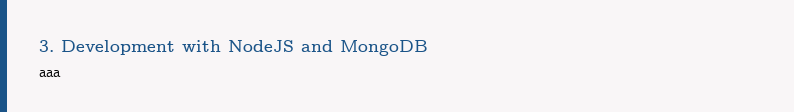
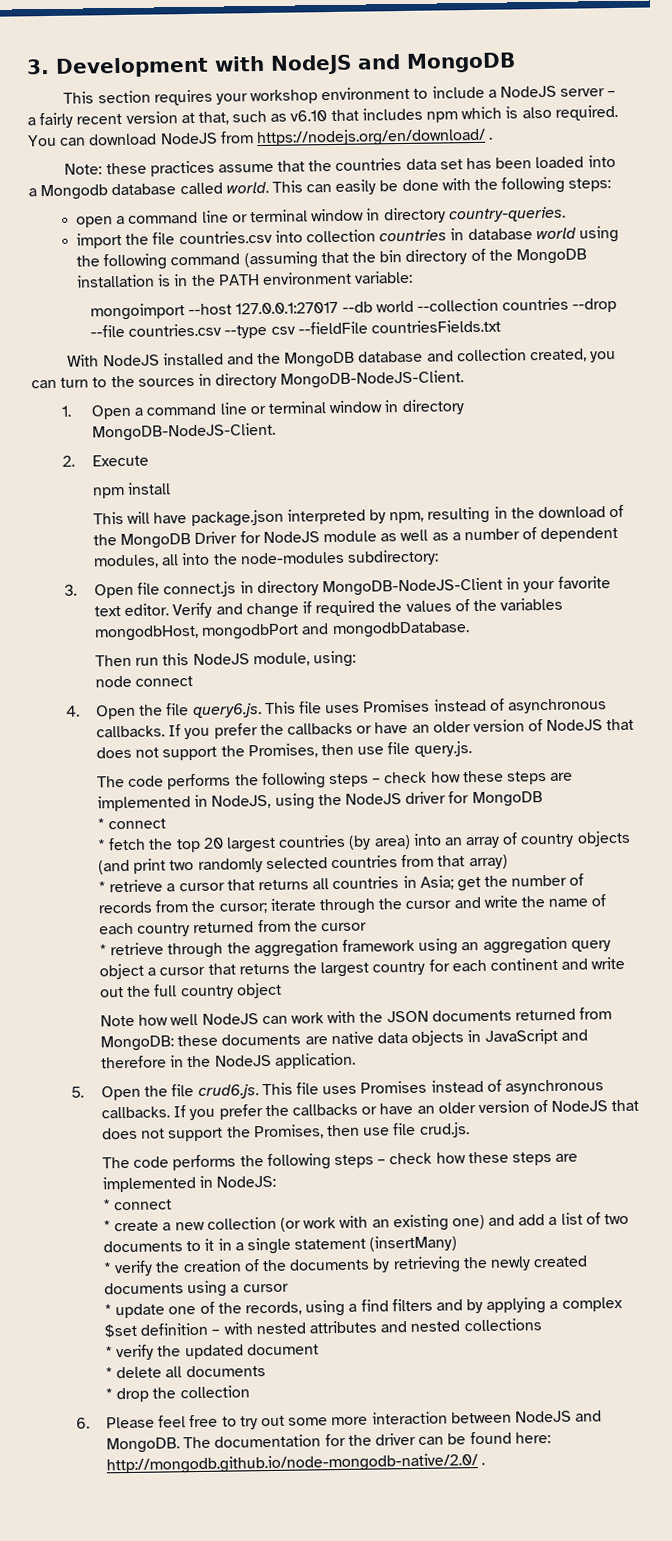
[39,70,61,77] aaa -> [63,85,617,106] [27,104,618,129] [27,127,494,148] [64,154,616,177] [28,176,612,201] [76,206,566,228] [76,225,619,249] [76,248,587,271] [76,270,414,288] [90,297,618,321] [90,319,501,339] [67,348,617,368] [31,370,465,389] [61,399,464,420] [92,422,277,442] [62,454,150,467] [92,482,172,499] [93,504,625,528] [93,526,619,550] [93,549,439,569] [64,576,611,599] [94,597,564,619] [94,621,470,642] [95,650,356,668] [95,675,194,688] [66,698,607,720] [96,718,635,740] [96,741,472,761] [97,770,574,790] [97,791,543,812] [97,818,167,830] [97,830,631,853] [98,854,508,875] [98,873,585,893] [98,894,607,915] [99,919,367,937] [99,936,611,959] [99,956,626,980] [100,982,282,1000] [100,1007,613,1027] [100,1028,588,1052] [101,1052,356,1069] [71,1079,604,1101] [101,1099,640,1121] [102,1122,470,1142] [102,1151,579,1171] [102,1175,277,1193] [103,1199,173,1211] [103,1212,630,1232] [103,1235,458,1255] [103,1255,589,1277] [104,1280,289,1298] [104,1297,623,1319] [104,1318,542,1338] [105,1343,319,1361] [105,1365,266,1379] [105,1385,250,1403] [76,1410,603,1430] [106,1431,551,1454] [106,1453,486,1475] This section requires your workshop environment to include a NodeJS server – a fairly recent version at that, such as v6.10 that includes npm which is also required. You can download NodeJS from https://nodejs.org/en/download/ . // Note: these practices assume that the countries data set has been loaded into a Mongodb database called world. This can easily be done with the following steps: // open a command line or terminal window in directory country-queries. // import the file countries.csv into collection countries in database world using the following command (assuming that the bin directory of the MongoDB installation is in the PATH environment variable: // mongoimport --host 127.0.0.1:27017 --db world --collection countries --drop --file countries.csv --type csv --fieldFile countriesFields.txt // With NodeJS installed and the MongoDB database and collection created, you can turn to the sources in directory MongoDB-NodeJS-Client. // 1. Open a command line or terminal window in directory MongoDB-NodeJS-Client. // 2. Execute // npm install // This will have package.json interpreted by npm, resulting in the download of the MongoDB Driver for NodeJS module as well as a number of dependent modules, all into the node-modules subdirectory: // 3. Open file connect.js in directory MongoDB-NodeJS-Client in your favorite text editor. Verify and change if required the values of the variables mongodbHost, mongodbPort and mongodbDatabase. // Then run this NodeJS module, using: // node connect // 4. Open the file query6.js. This file uses Promises instead of asynchronous callbacks. If you prefer the callbacks or have an older version of NodeJS that does not support the Promises, then use file query.js. // The code performs the following steps – check how these steps are implemented in NodeJS, using the NodeJS driver for MongoDB // * connect // * fetch the top 20 largest countries (by area) into an array of country objects (and print two randomly selected countries from that array) // * retrieve a cursor that returns all countries in Asia; get the number of records from the cursor; iterate through the cursor and write the name of each country returned from the cursor // * retrieve through the aggregation framework using an aggregation query object a cursor that returns the largest country for each continent and write out the full country object // Note how well NodeJS can work with the JSON documents returned from MongoDB: these documents are native data objects in JavaScript and therefore in the NodeJS application. // 5. Open the file crud6.js. This file uses Promises instead of asynchronous callbacks. If you prefer the callbacks or have an older version of NodeJS that does not support the Promises, then use file crud.js. // The code performs the following steps – check how these steps are implemented in NodeJS: // * connect // * create a new collection (or work with an existing one) and add a list of two documents to it in a single statement (insertMany) // * verify the creation of the documents by retrieving the newly created documents using a cursor // * update one of the records, using a find filters and by applying a complex $set definition – with nested attributes and nested collections // * verify the updated document // * delete all documents // * drop the collection // 6. Please feel free to try out some more interaction between NodeJS and MongoDB. The documentation for the driver can be found here: http://mongodb.github.io/node-mongodb-native/2.0/ .

